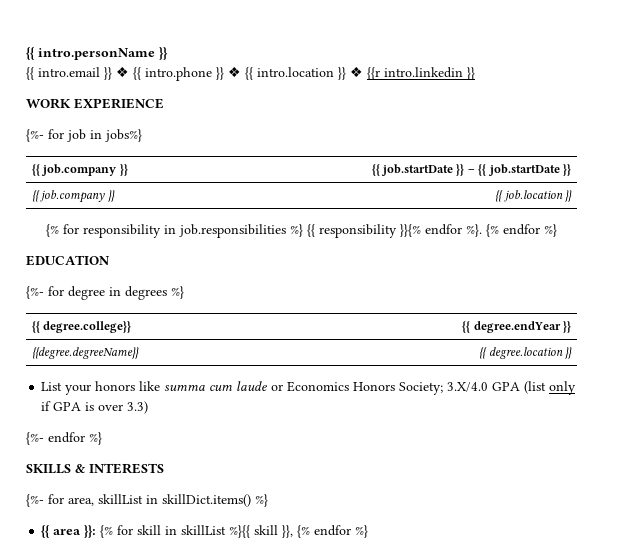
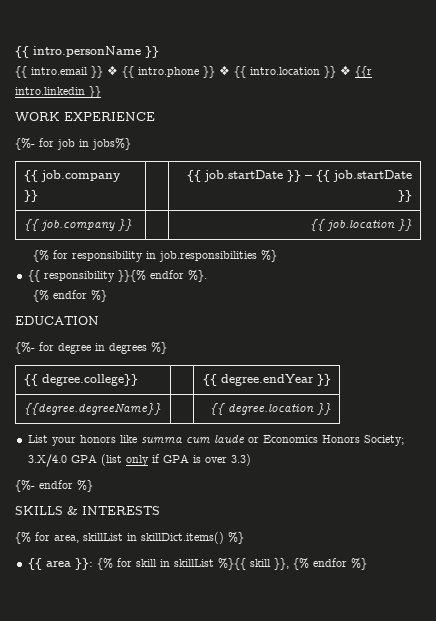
(303, 230) none -> (278, 256) //
(482, 230) none -> (207, 276) //
[26,494,44,507] {%- -> [15,532,31,544] {%

